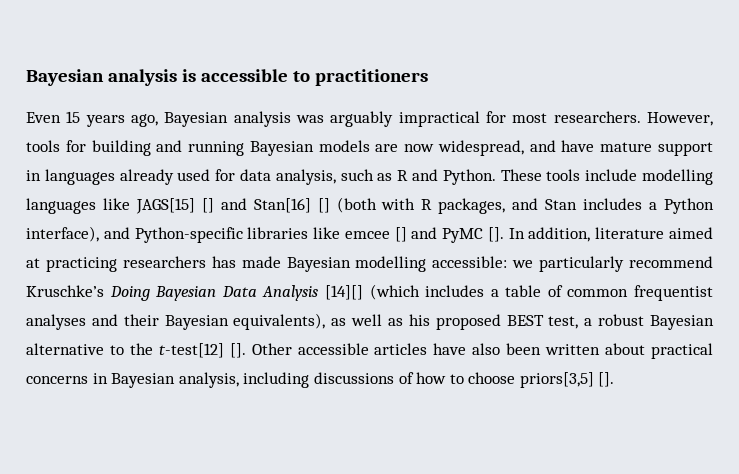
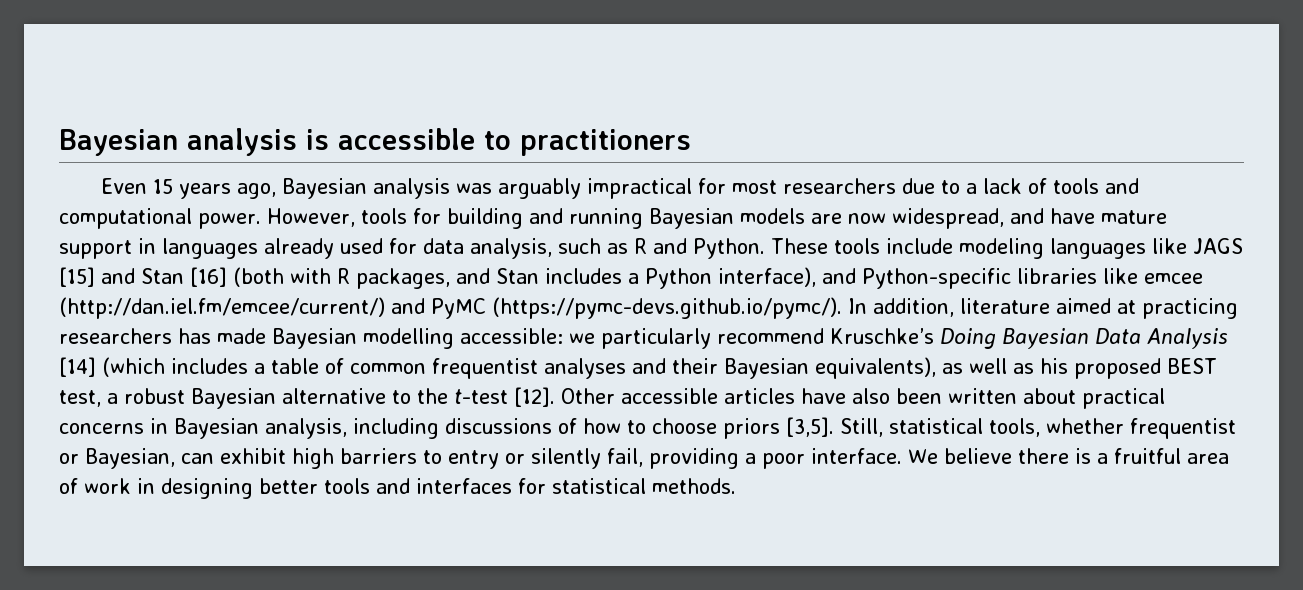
[553,111,641,123] researchers. -> [782,178,1139,194] [59,208,261,229] researchers due to a lack of tools and computational power.
[642,169,713,185] modelling -> [959,238,1044,259] modeling
[135,198,330,214] JAGS[15] [] and Stan[16] [] -> [1193,238,1243,254] [59,267,227,287] JAGS [15] and Stan [16]
[394,227,407,242] [] -> [59,297,385,319] (http://dan.iel.fm/emcee/current/)
[487,227,504,242] []. -> [491,297,842,319] (https://pymc-devs.github.io/pymc/).
[324,285,363,300] [14][] -> [59,357,96,377] [14]
[158,343,246,358] t-test[12] []. -> [454,387,555,407] t-test [12].
[519,372,615,388] priors[3,5] []. -> [723,417,1236,439] [59,448,1229,469] [59,478,736,499] priors [3,5]. Still, statistical tools, whether frequentist or Bayesian, can exhibit high barriers to entry or silently fail, providing a poor interface. We believe there is a fruitful area of work in designing better tools and interfaces for statistical methods.

